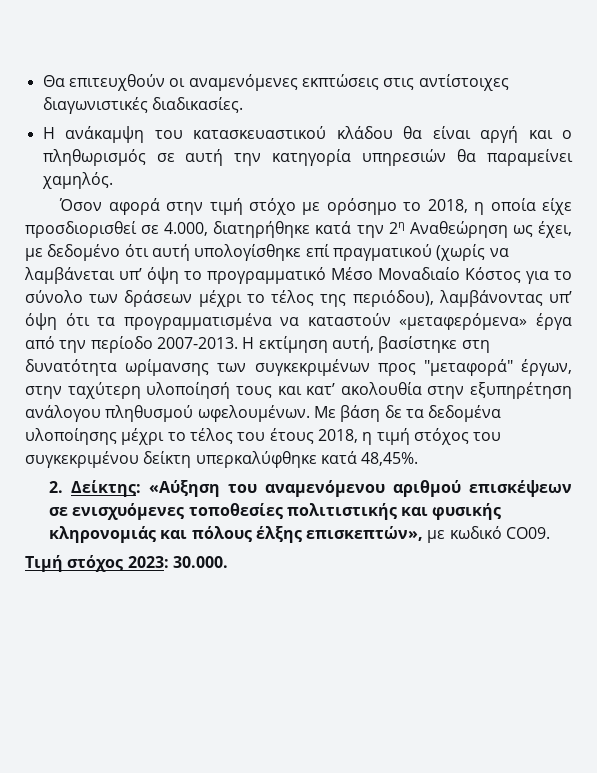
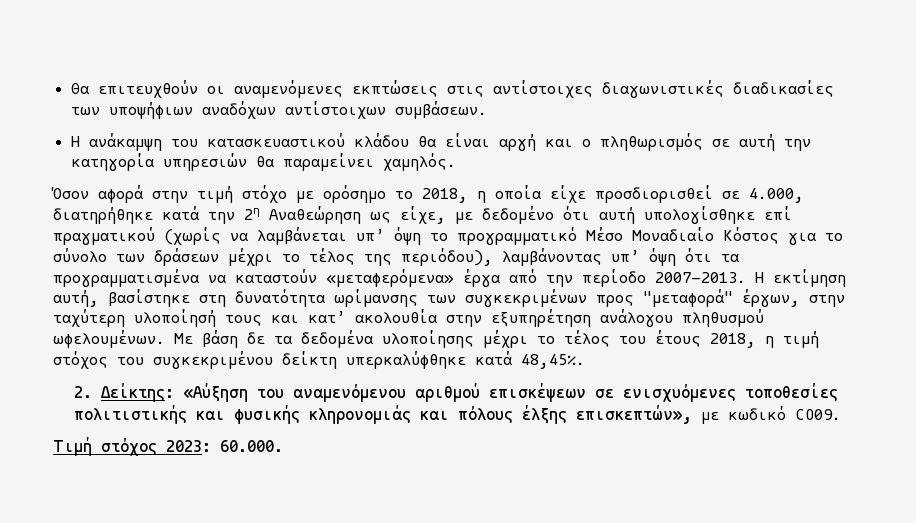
[151,97,243,113] διαδικασίες. -> [733,80,835,97] [71,101,488,120] διαδικασίες των υποψήφιων αναδόχων αντίστοιχων συμβάσεων.
[537,221,572,238] έχει, -> [400,206,446,225] είχε,
[172,556,228,568] 30.000. -> [220,440,283,452] 60.000.

